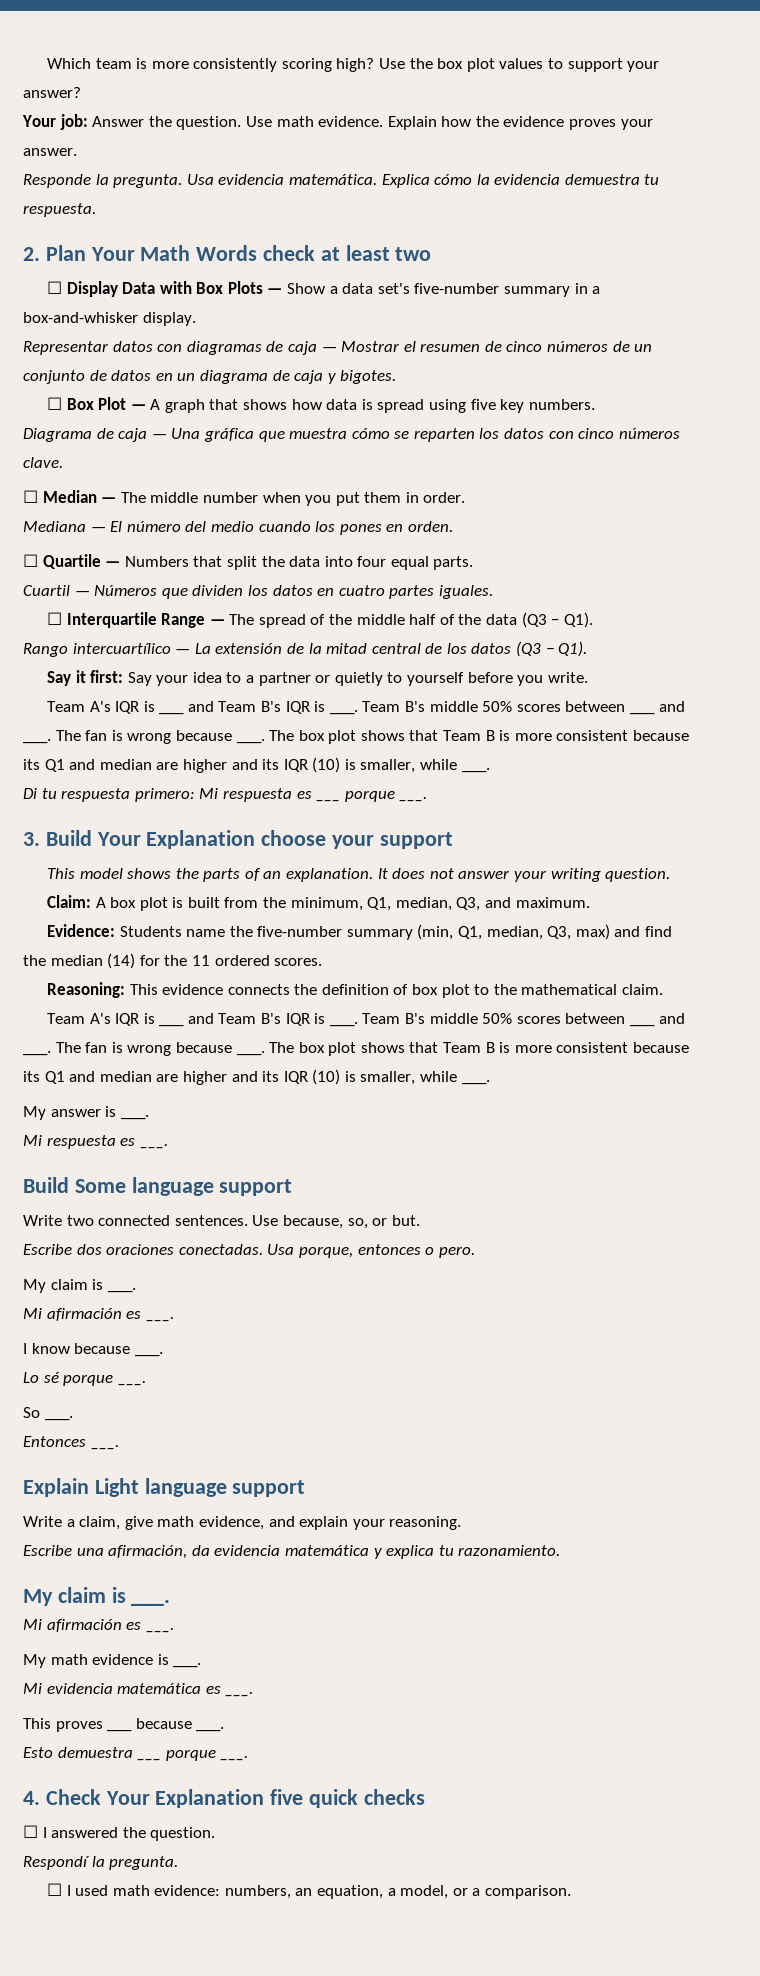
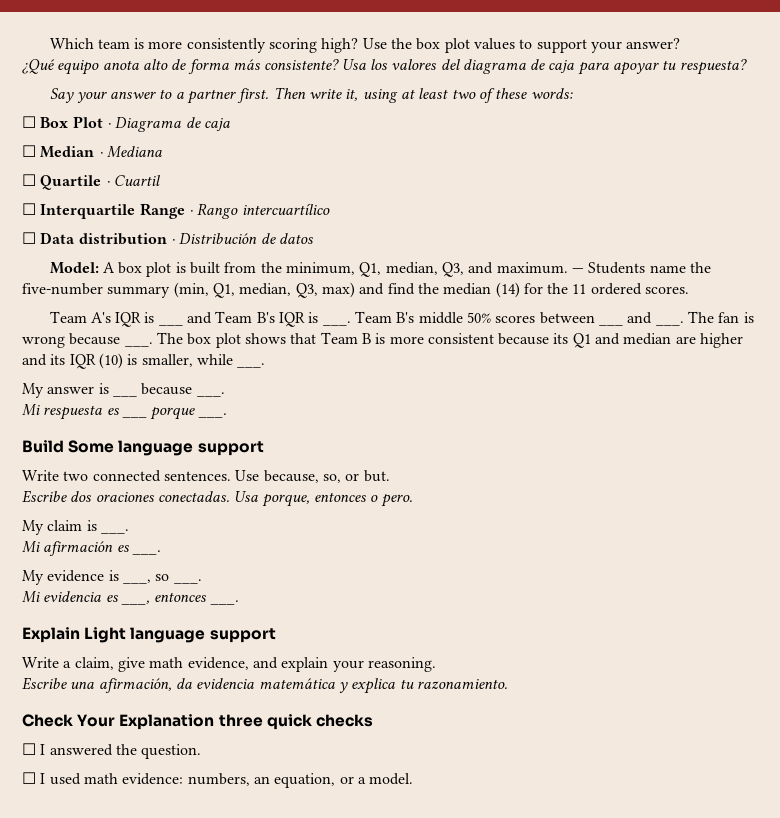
[22,114,653,130] [23,148,77,156] [23,174,660,188] [23,203,96,217] [23,245,432,261] [46,281,601,297] [23,312,196,326] [23,341,653,355] [23,370,397,384] [46,397,595,413] [23,428,680,442] [23,457,63,468] [23,490,466,506] [23,521,453,535] [23,554,474,570] [23,585,493,599] [46,612,593,628] [23,641,588,657] [46,670,588,686] [46,701,155,714] [159,712,185,715] [187,701,626,715] [629,712,655,715] [658,701,685,712] [23,730,690,744] [23,757,490,773] [23,788,312,802] [316,790,428,802] [23,830,453,849] [46,868,671,882] [46,895,91,908] Your job: Answer the question. Use math evidence. Explain how the evidence proves your answer. // Responde la pregunta. Usa evidencia matemática. Explica cómo la evidencia demuestra tu respuesta. // 2. Plan Your Math Words check at least two // ☐ Display Data with Box Plots — Show a data set's five-number summary in a box-and-whisker display. // Representar datos con diagramas de caja — Mostrar el resumen de cinco números de un conjunto de datos en un diagrama de caja y bigotes. // ☐ Box Plot — A graph that shows how data is spread using five key numbers. // Diagrama de caja — Una gráfica que muestra cómo se reparten los datos con cinco números clave. // ☐ Median — The middle number when you put them in order. // Mediana — El número del medio cuando los pones en orden. // ☐ Quartile — Numbers that split the data into four equal parts. // Cuartil — Números que dividen los datos en cuatro partes iguales. // ☐ Interquartile Range — The spread of the middle half of the data (Q3 − Q1). // Rango intercuartílico — La extensión de la mitad central de los datos (Q3 − Q1). // Say it first: Say your idea to a partner or quietly to yourself before you write. // Team A's IQR is ___ and Team B's IQR is ___. Team B's middle 50% scores between ___ and ___. The fan is wrong because ___. The box plot shows that Team B is more consistent because its Q1 and median are higher and its IQR (10) is smaller, while ___. // Di tu respuesta primero: Mi respuesta es ___ porque ___. // 3. Build Your Explanation choose your support // This model shows the parts of an explanation. It does not answer your writing question. // Claim: -> [22,59,747,75] [49,87,573,104] [22,116,230,132] [22,145,162,158] [22,174,160,190] [22,203,330,219] [22,232,314,245] [49,262,99,274] ¿Qué equipo anota alto de forma más consistente? Usa los valores del diagrama de caja para apoyar tu respuesta? // Say your answer to a partner first. Then write it, using at least two of these words: // ☐ Box Plot · Diagrama de caja // ☐ Median · Mediana // ☐ Quartile · Cuartil // ☐ Interquartile Range · Rango intercuartílico // ☐ Data distribution · Distribución de datos // Model:
[46,924,115,937] // Evidence: -> [571,268,584,273] —
[46,982,664,998] // Reasoning: This evidence connects the definition of box plot to the mathematical claim. -> (690, 290) none
(117, 1111) none -> [112,383,193,397] ___ because
(136, 1142) none -> [121,407,196,420] ___ porque
[23,1343,163,1357] [23,1372,146,1386] [23,1407,73,1421] [23,1436,86,1447] I know because ___. // Lo sé porque ___. // So ___. // Entonces -> [22,570,202,585] [22,591,208,605] My evidence is ___, so ___. // Mi evidencia es ___, entonces
[23,1587,171,1606] [23,1619,174,1633] [23,1654,202,1668] [23,1683,254,1697] [23,1718,133,1732] [135,1718,225,1732] [23,1747,133,1758] [137,1749,249,1761] [23,1791,40,1805] My claim is ___. // Mi afirmación es ___. // My math evidence is ___. // Mi evidencia matemática es ___. // This proves ___ because ___. // Esto demuestra ___ porque ___. // 4. -> (508, 684) none
[270,1789,304,1805] five -> [218,714,263,727] three
[23,1856,179,1870] // Respondí la pregunta. -> (202, 751) none
[387,1885,449,1899] a model, -> (336, 780) none
[485,1885,572,1899] comparison. -> [369,773,414,785] model.

